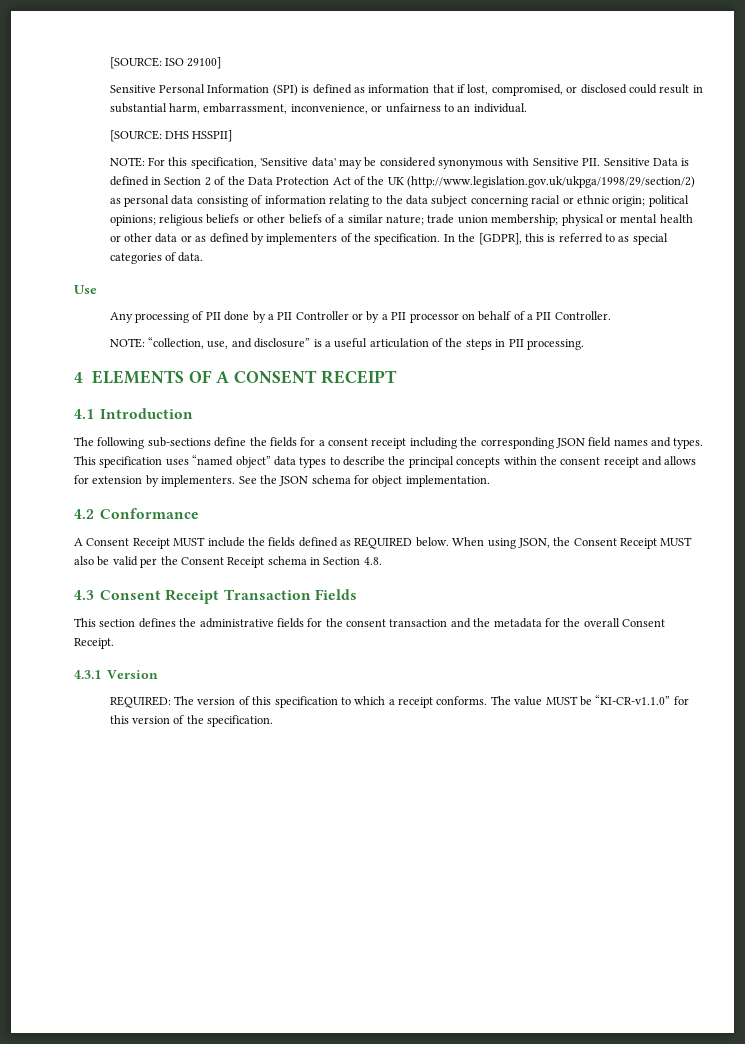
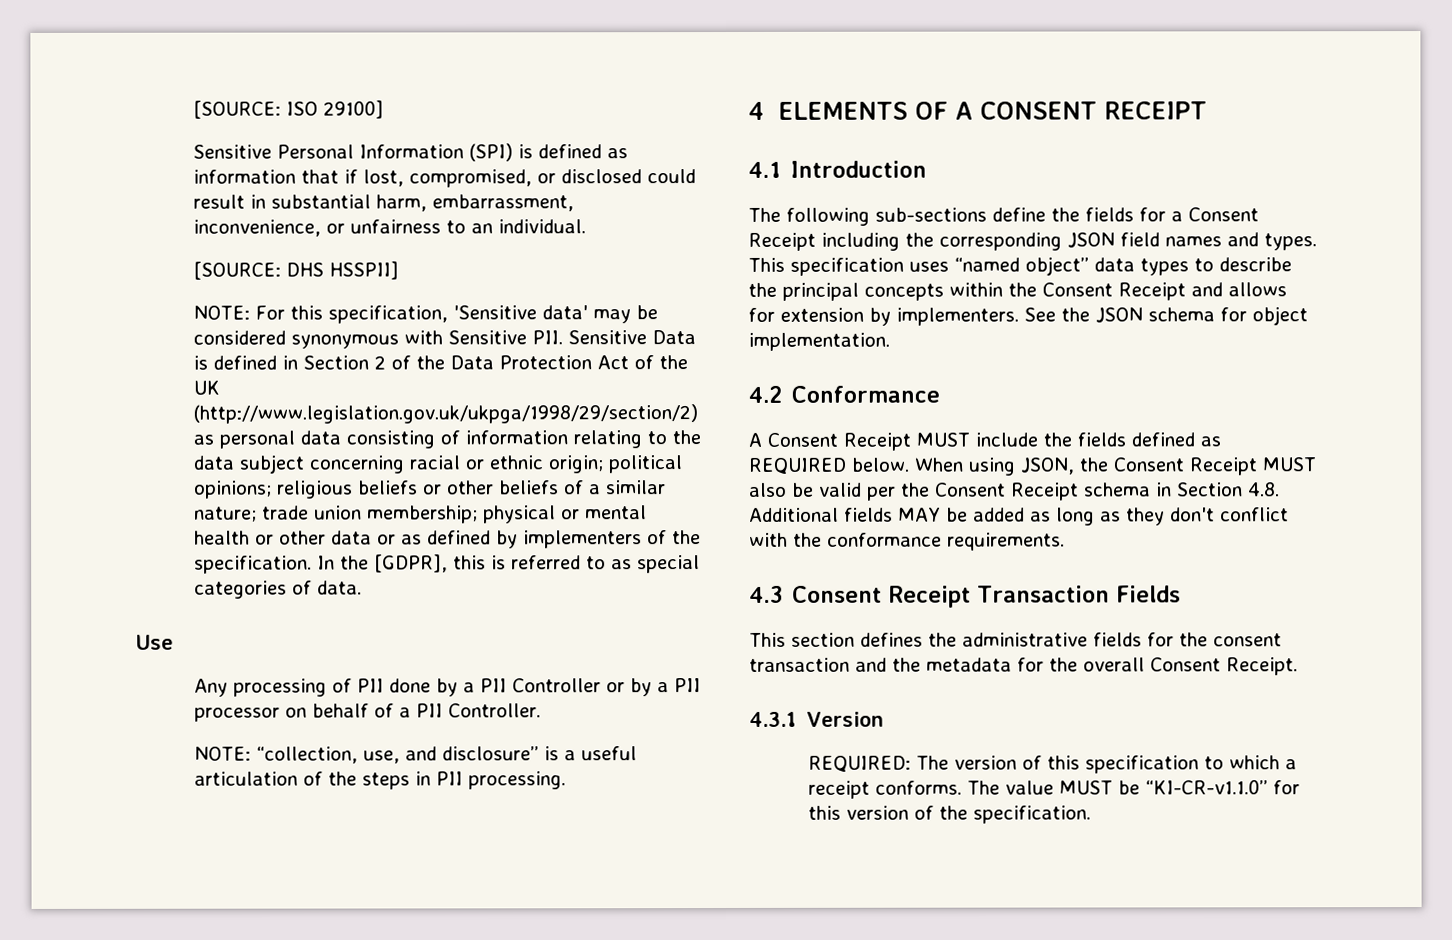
[328,438,407,449] consent receipt -> [1188,207,1259,222] [748,232,816,251] Consent Receipt
[560,457,639,468] consent receipt -> [1042,282,1186,301] Consent Receipt
(382, 561) none -> [749,507,1289,526] [749,532,1065,551] Additional fields MAY be added as long as they don't conflict with the conformance requirements.

